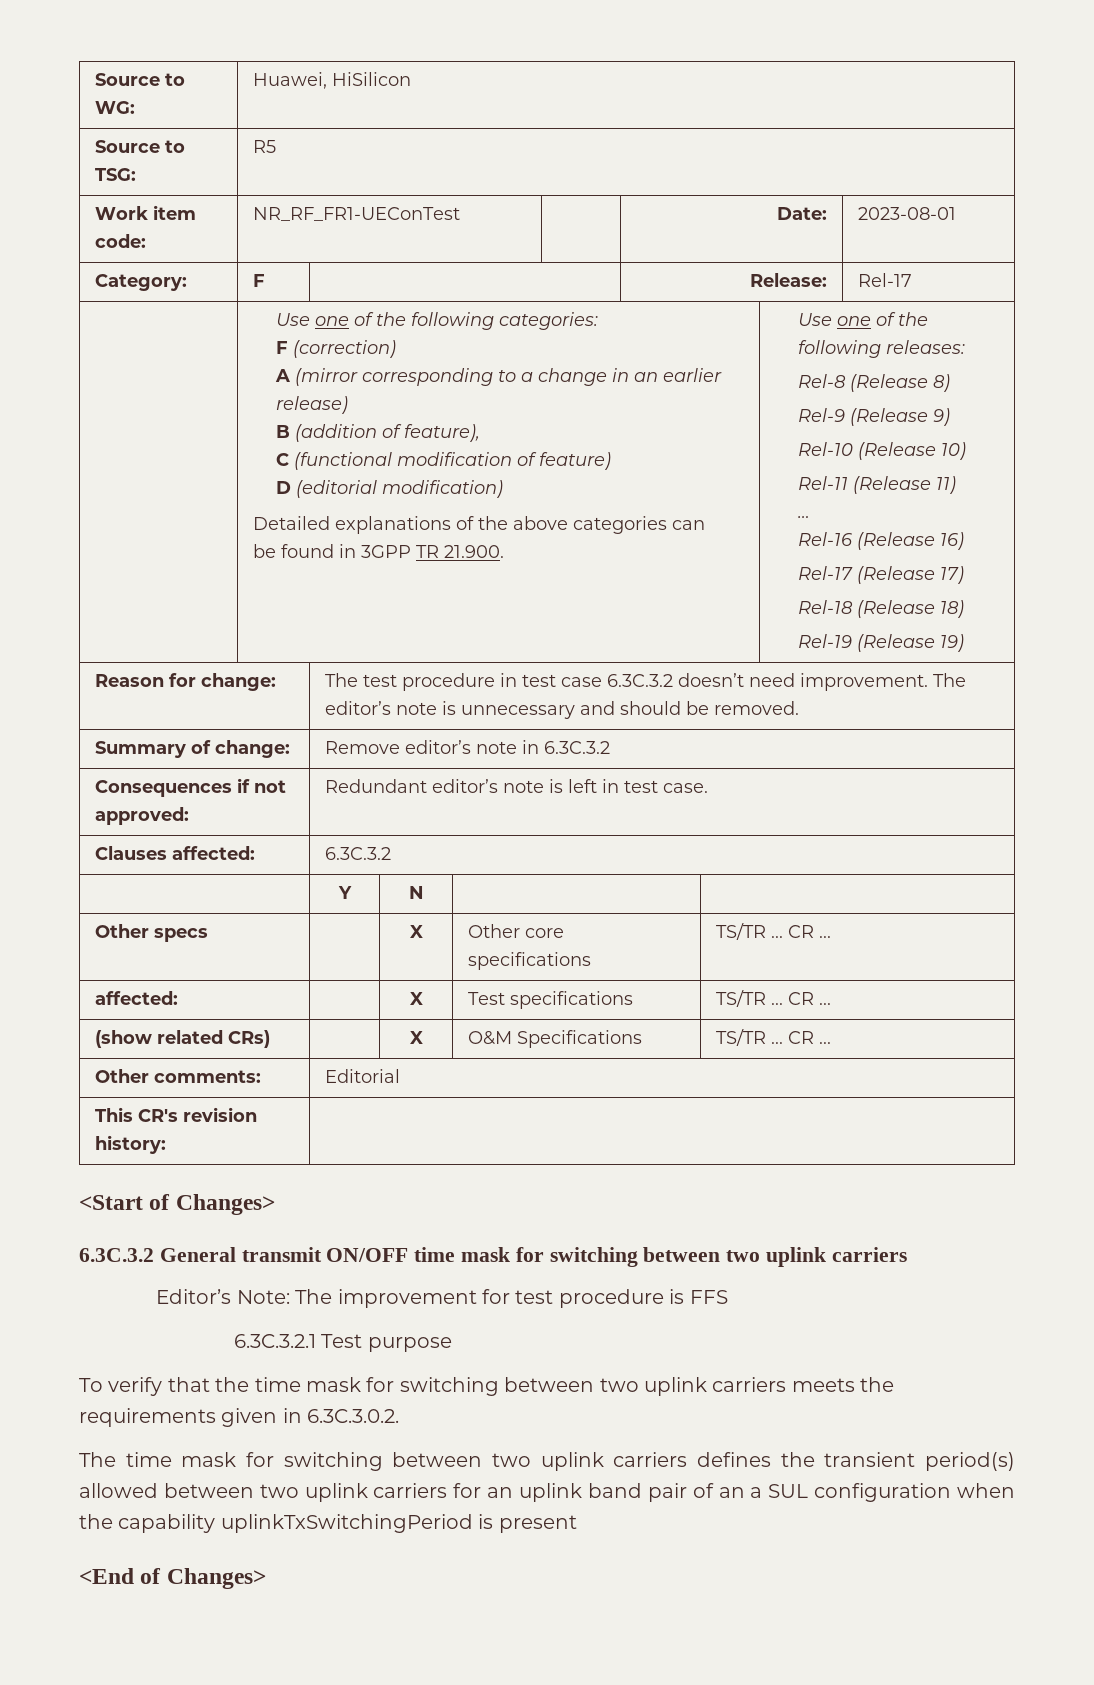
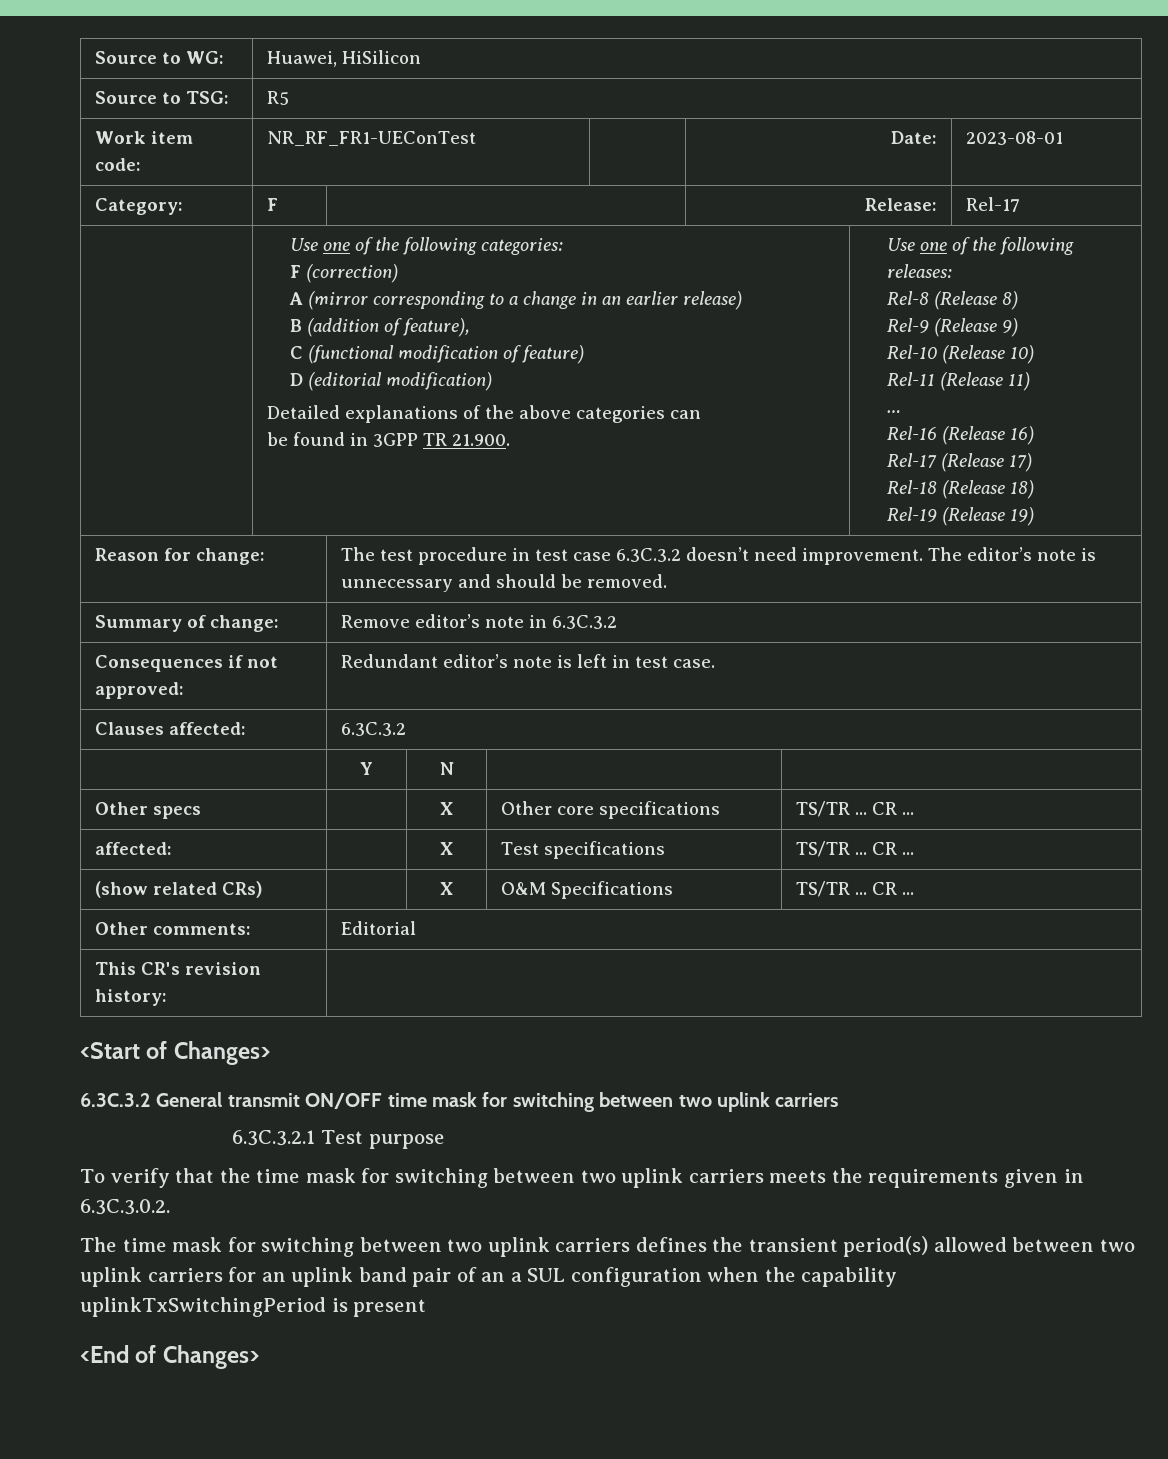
[156,1289,728,1308] // Editor’s Note: The improvement for test procedure is FFS -> (839, 1100) none

